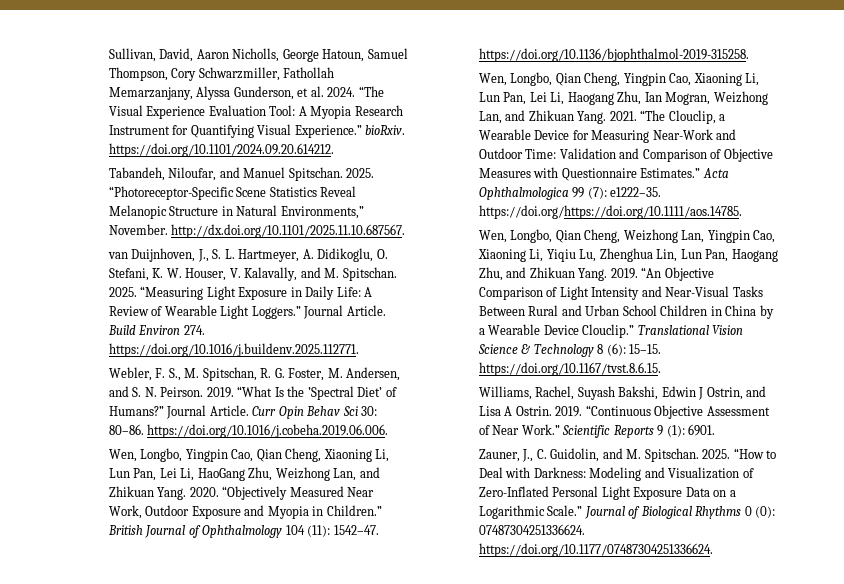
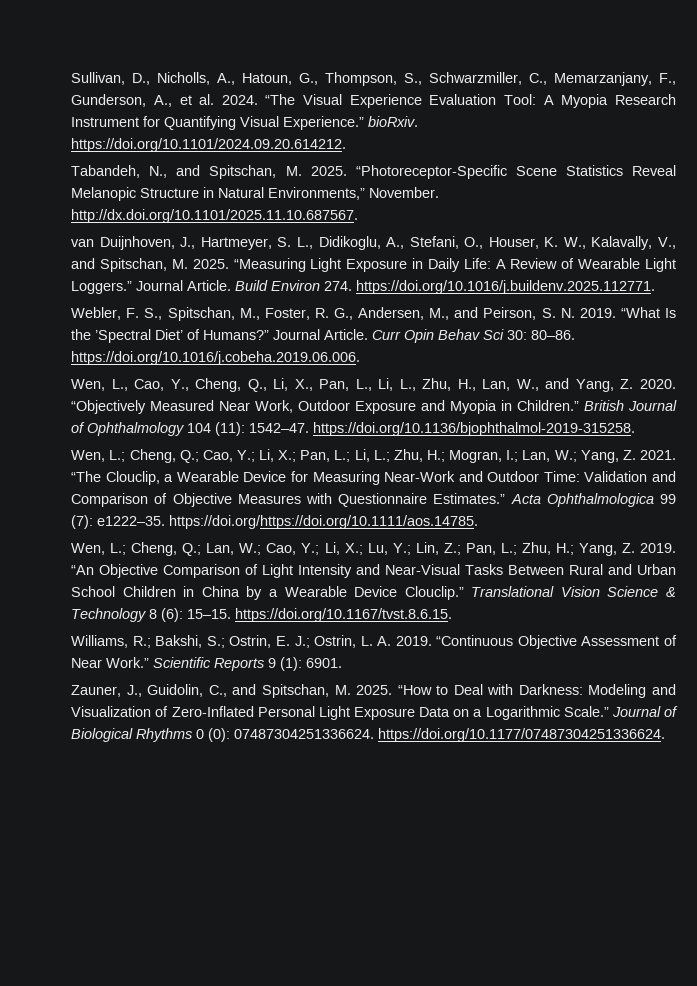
[159,48,408,62] [108,67,335,81] [108,86,294,100] David, Aaron Nicholls, George Hatoun, Samuel Thompson, Cory Schwarzmiller, Fathollah Memarzanjany, Alyssa Gunderson, -> [132,72,676,86] [71,94,172,107] D., Nicholls, A., Hatoun, G., Thompson, S., Schwarzmiller, C., Memarzanjany, F., Gunderson, A.,
[168,167,343,181] Niloufar, and Manuel Spitschan. -> [149,165,302,179] N., and Spitschan, M.
[212,248,388,262] [108,267,397,281] S. L. Hartmeyer, A. Didikoglu, O. Stefani, K. W. Houser, V. Kalavally, and M. Spitschan. -> [200,236,676,250] [71,258,188,272] Hartmeyer, S. L., Didikoglu, A., Stefani, O., Houser, K. W., Kalavally, V., and Spitschan, M.
[184,367,401,381] [108,386,129,397] M. Spitschan, R. G. Foster, M. Andersen, and -> [167,307,537,321] Spitschan, M., Foster, R. G., Andersen, M., and Peirson,
[160,387,204,397] Peirson. -> (575, 313) none
[140,448,390,462] [108,467,380,481] [108,486,187,500] Longbo, Yingpin Cao, Qian Cheng, Xiaoning Li, Lun Pan, Lei Li, HaoGang Zhu, Weizhong Lan, and Zhikuan Yang. -> [111,378,634,392] L., Cao, Y., Cheng, Q., Li, X., Pan, L., Li, L., Zhu, H., Lan, W., and Yang, Z.
[510,72,760,86] [478,91,768,105] [478,110,607,124] Longbo, Qian Cheng, Yingpin Cao, Xiaoning Li, Lun Pan, Lei Li, Haogang Zhu, Ian Mogran, Weizhong Lan, and Zhikuan Yang. -> [109,449,636,463] L.; Cheng, Q.; Cao, Y.; Li, X.; Pan, L.; Li, L.; Zhu, H.; Mogran, I.; Lan, W.; Yang, Z.
[510,229,776,243] [477,248,778,262] [478,267,608,281] Longbo, Qian Cheng, Weizhong Lan, Yingpin Cao, Xiaoning Li, Yiqiu Lu, Zhenghua Lin, Lun Pan, Haogang Zhu, and Zhikuan Yang. -> [110,542,635,556] L.; Cheng, Q.; Lan, W.; Cao, Y.; Li, X.; Lu, Y.; Lin, Z.; Pan, L.; Zhu, H.; Yang, Z.
[535,386,767,400] [478,406,552,416] Rachel, Suyash Bakshi, Edwin J Ostrin, and Lisa A Ostrin. -> [132,635,392,648] R.; Bakshi, S.; Ostrin, E. J.; Ostrin, L. A.
[536,448,699,462] C. Guidolin, and M. Spitschan. -> [147,684,351,698] Guidolin, C., and Spitschan, M.

